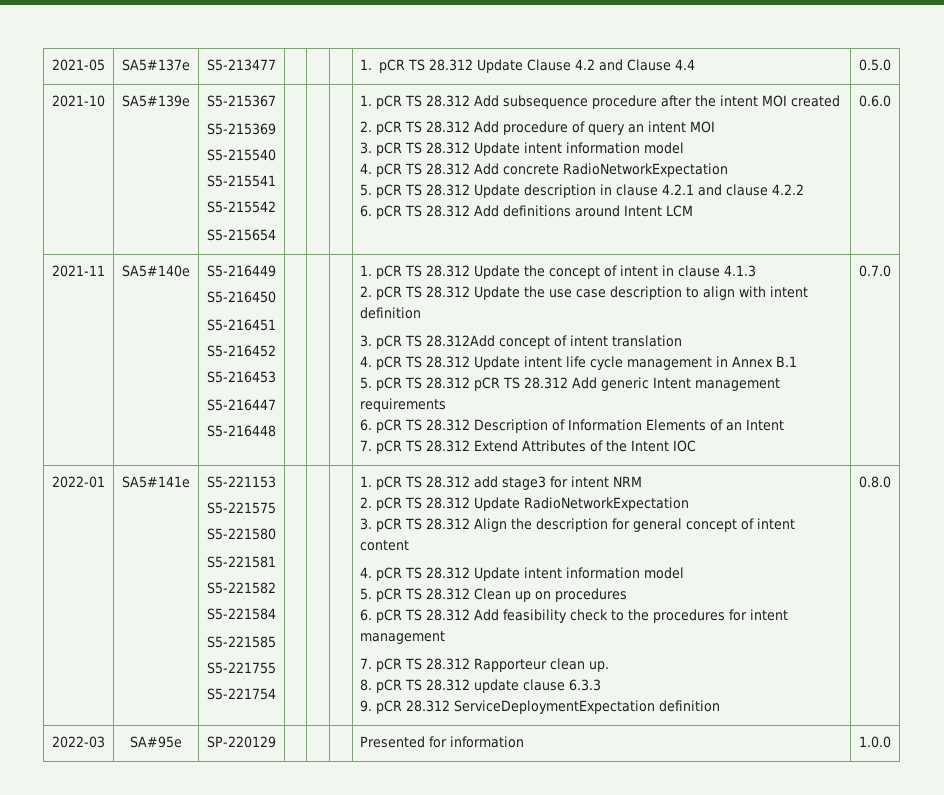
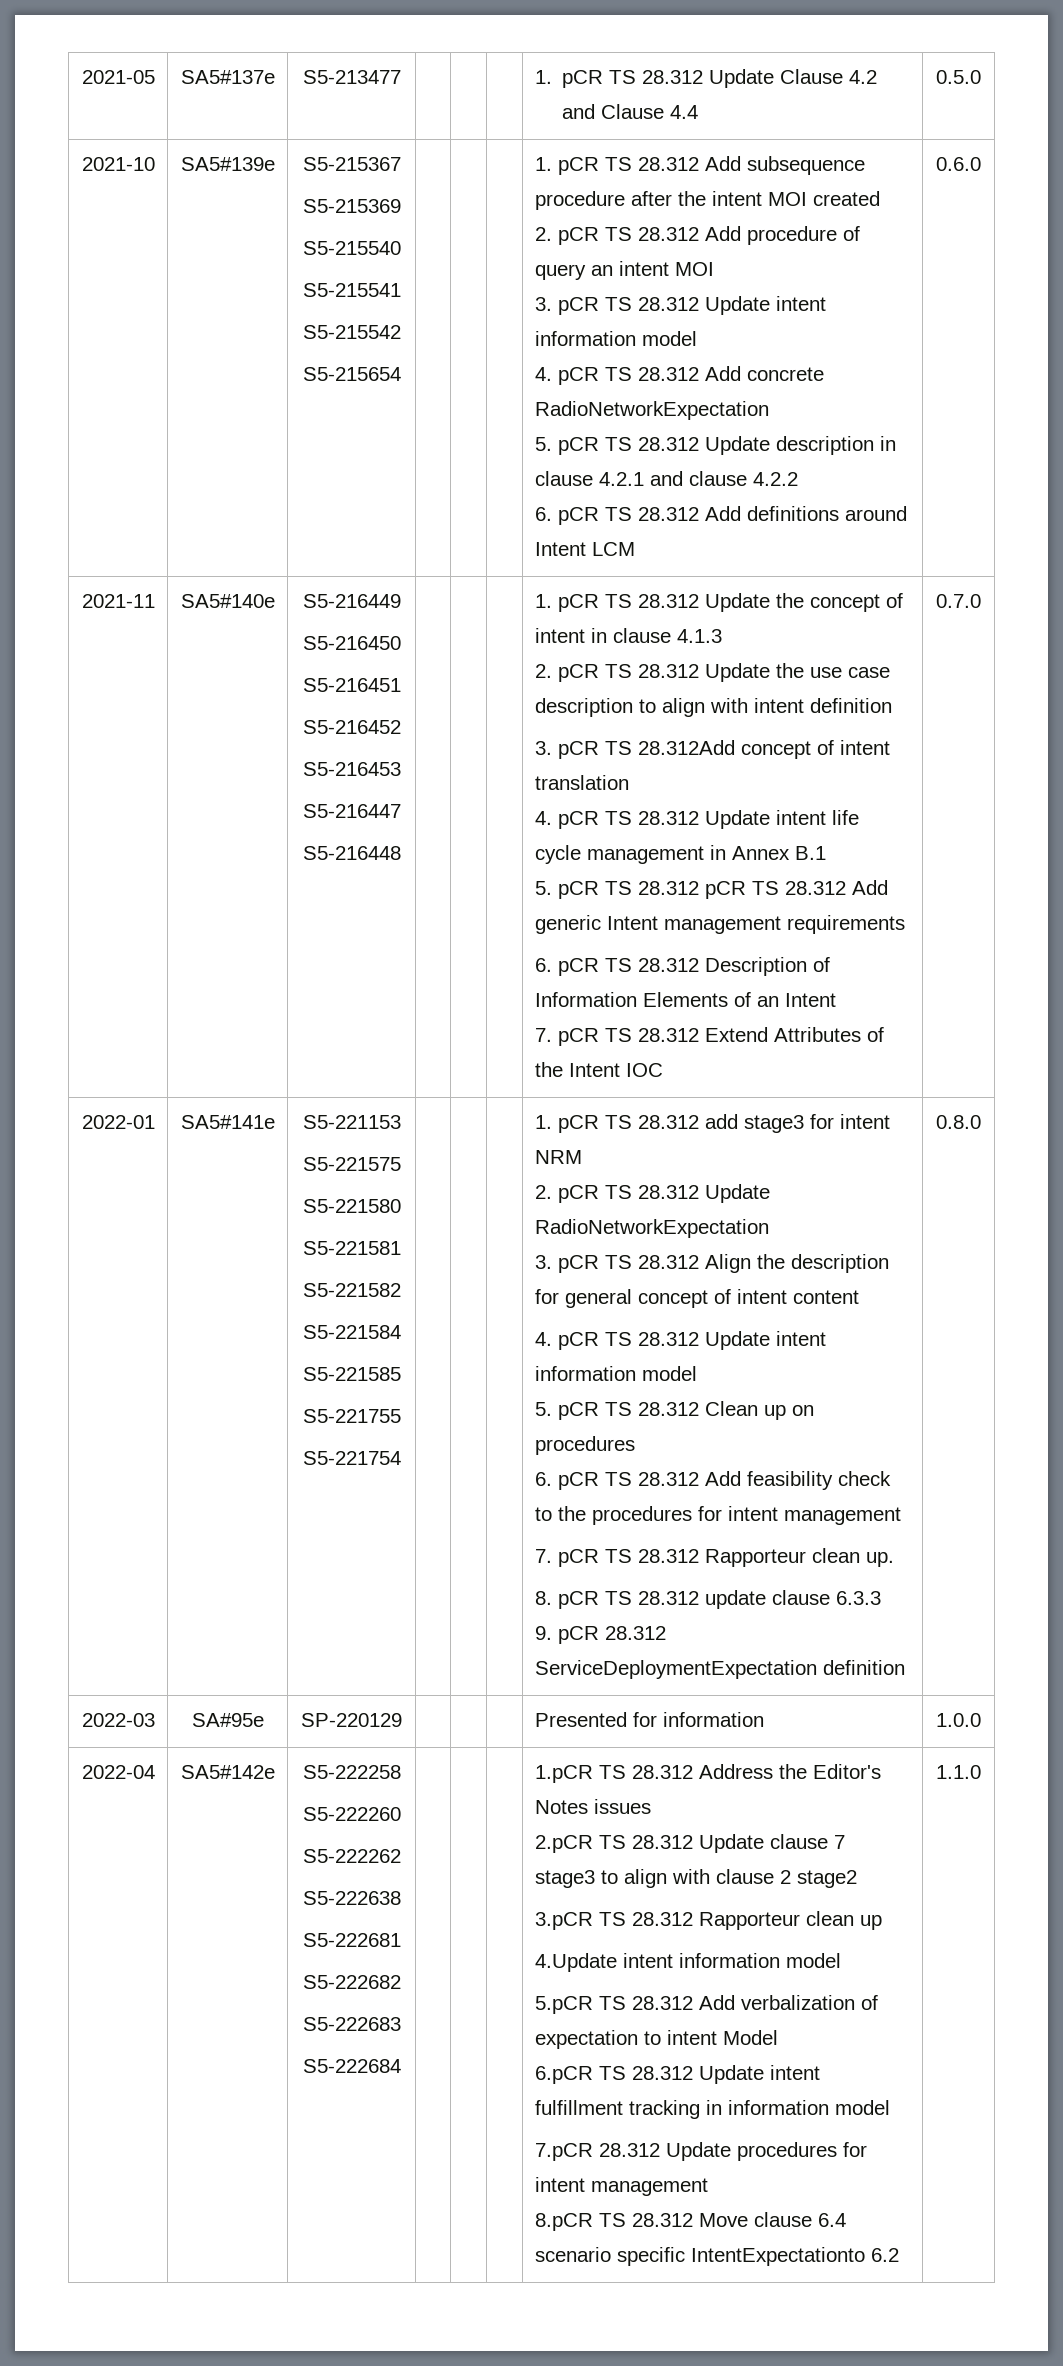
(891, 742) none -> [81,1765,155,1779] [180,1765,275,1779] [302,1765,401,1779] [302,1807,401,1821] [302,1849,401,1863] [302,1891,401,1905] [302,1933,401,1947] [302,1975,401,1989] [302,2017,401,2031] [302,2059,401,2073] [534,1764,881,1783] [534,1799,651,1814] [534,1834,845,1853] [534,1869,857,1888] [534,1911,882,1930] [534,1953,841,1972] [534,1995,878,2014] [534,2030,778,2049] [534,2065,820,2084] [534,2100,890,2119] [534,2142,867,2161] [534,2177,708,2196] [534,2212,846,2231] [534,2247,899,2266] [936,1765,981,1779] // 2022-04 | SA5#142e | S5-222258 // S5-222260 // S5-222262 // S5-222638 // S5-222681 // S5-222682 // S5-222683 // S5-222684 | | | | 1.pCR TS 28.312 Address the Editor's Notes issues // 2.pCR TS 28.312 Update clause 7 stage3 to align with clause 2 stage2 // 3.pCR TS 28.312 Rapporteur clean up // 4.Update intent information model // 5.pCR TS 28.312 Add verbalization of expectation to intent Model // 6.pCR TS 28.312 Update intent fulfillment tracking in information model // 7.pCR 28.312 Update procedures for intent management // 8.pCR TS 28.312 Move clause 6.4 scenario specific IntentExpectationto 6.2 | 1.1.0

